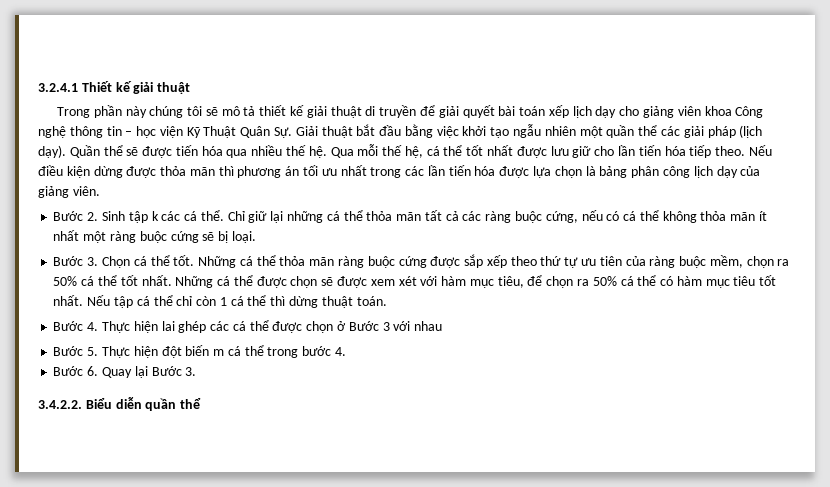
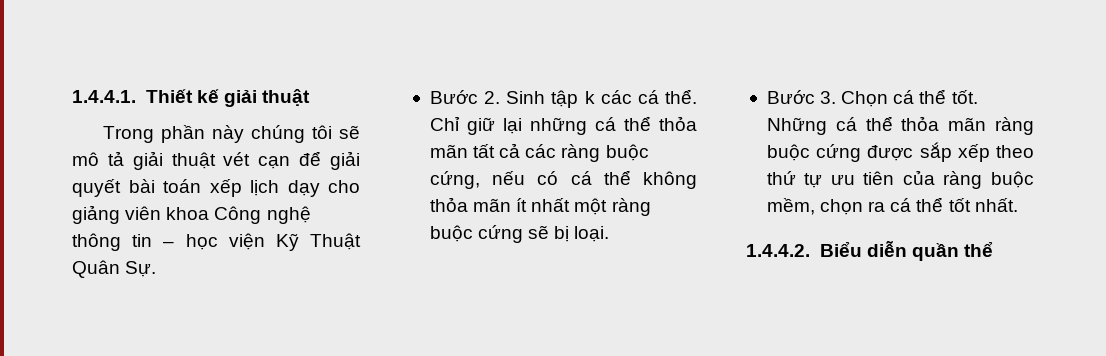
[38,83,78,92] 3.2.4.1 -> [72,90,136,103] 1.4.4.1.
[259,105,417,118] thiết kế giải thuật di truyền -> [132,151,291,170] giải thuật vét cạn
[295,124,763,138] [38,144,772,158] [38,165,761,178] [38,186,100,198] Giải thuật bắt đầu bằng việc khởi tạo ngẫu nhiên một quần thể các giải pháp (lịch dạy). Quần thể sẽ được tiến hóa qua nhiều thế hệ. Qua mỗi thế hệ, cá thể tốt nhất được lưu giữ cho lần tiến hóa tiếp theo. Nếu điều kiện dừng được thỏa mãn thì phương án tối ưu nhất trong các lần tiến hóa được lựa chọn là bảng phân công lịch dạy của giảng viên. -> (157, 269) none
[53,276,78,286] 50% -> (886, 206) none
[175,275,777,288] [53,295,387,308] [53,320,443,333] [53,345,346,358] [53,366,197,378] [38,400,82,409] Những cá thể được chọn sẽ được xem xét với hàm mục tiêu, để chọn ra 50% cá thể có hàm mục tiêu tốt nhất. Nếu tập cá thể chỉ còn 1 cá thể thì dừng thuật toán. // Bước 4. Thực hiện lai ghép các cá thể được chọn ở Bước 3 với nhau // Bước 5. Thực hiện đột biến m cá thể trong bước 4. // Bước 6. Quay lại Bước 3. // 3.4.2.2. -> [746,244,810,257] // 1.4.4.2.

